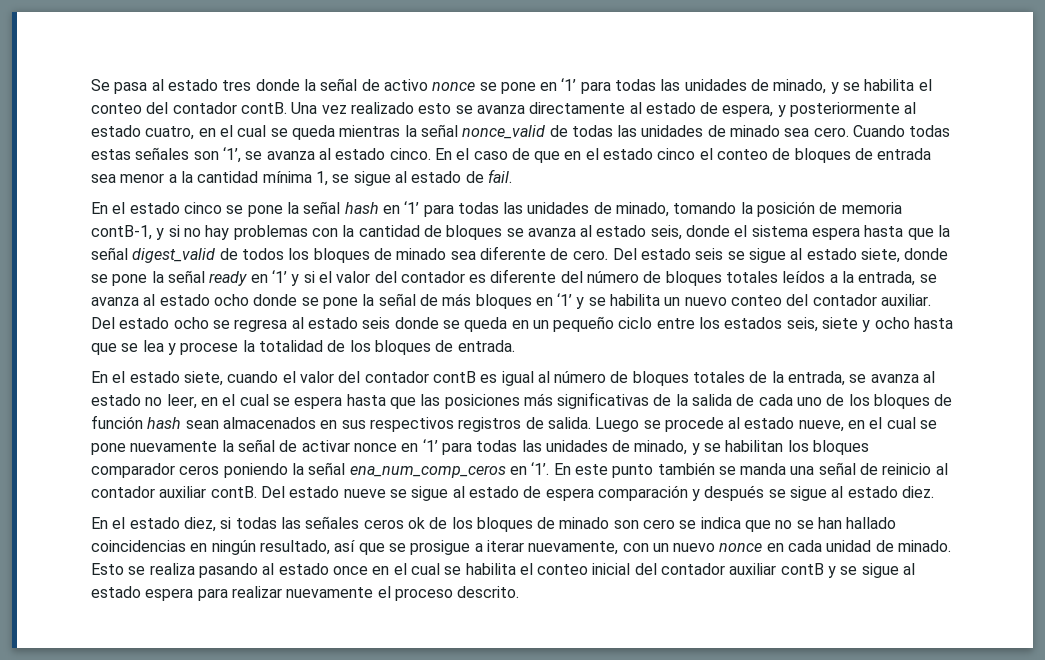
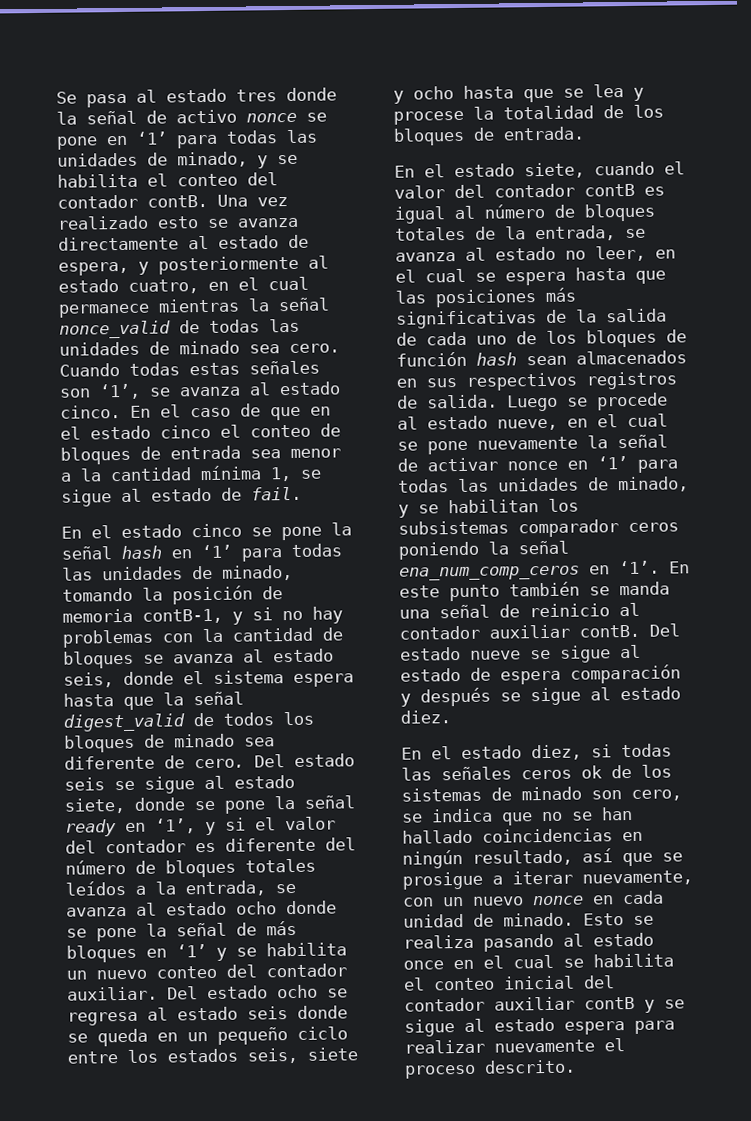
[270,125,335,140] se queda -> [58,303,150,318] permanece
[271,270,287,283] ‘1’ -> [155,818,196,834] ‘1’,
[813,440,870,455] bloques -> [398,520,509,535] subsistemas
[476,517,533,532] bloques -> [401,787,482,802] sistemas
[643,519,676,529] cero -> [631,789,682,801] cero,

